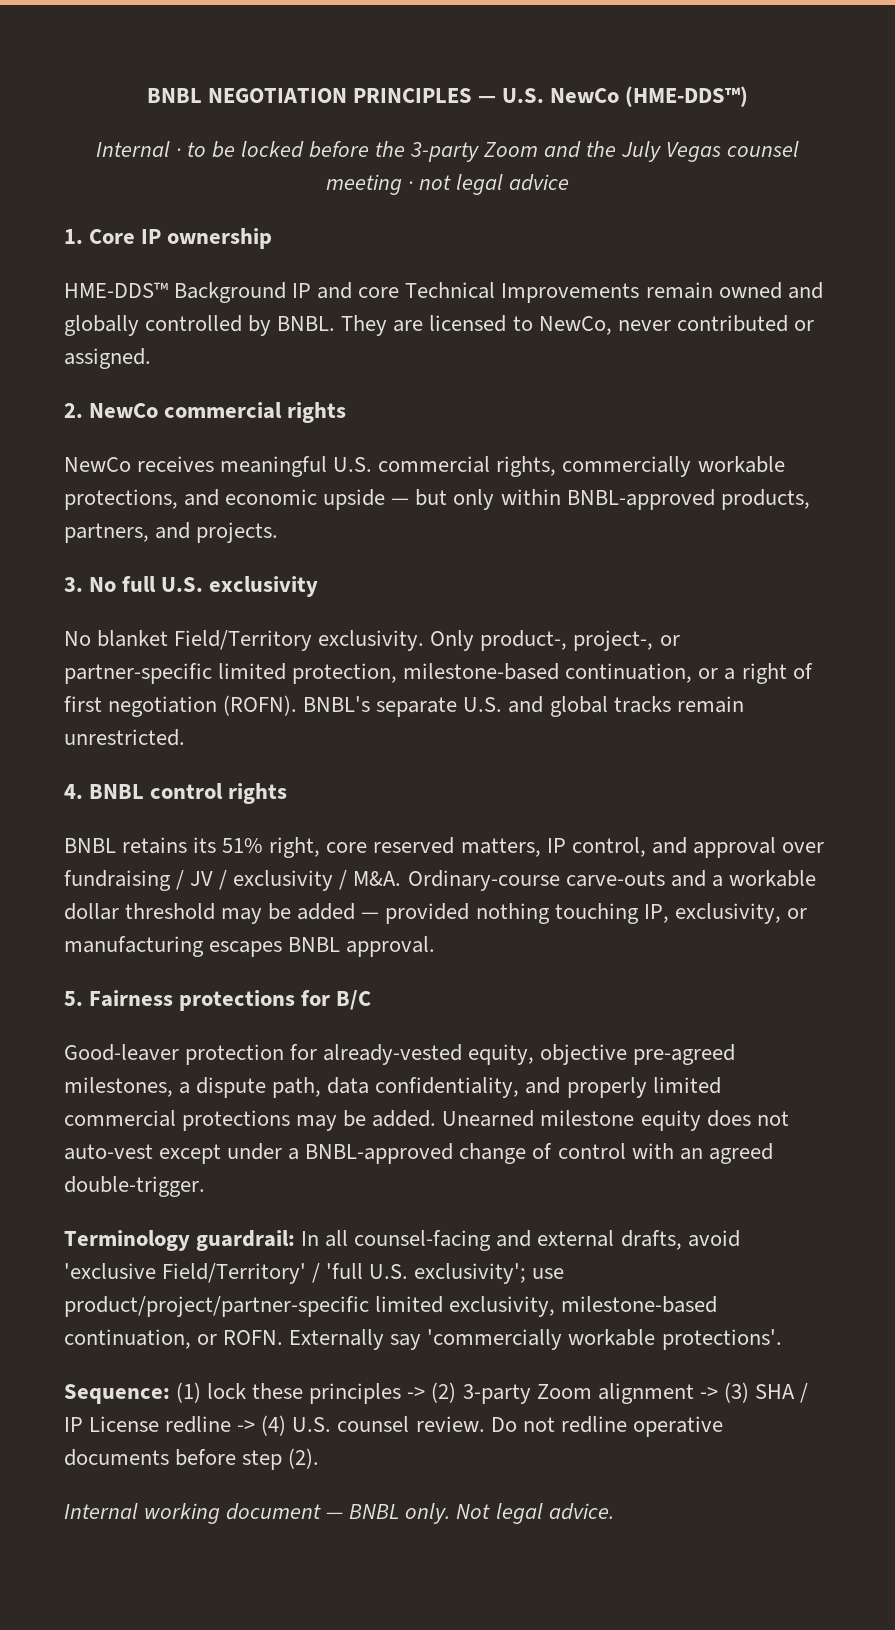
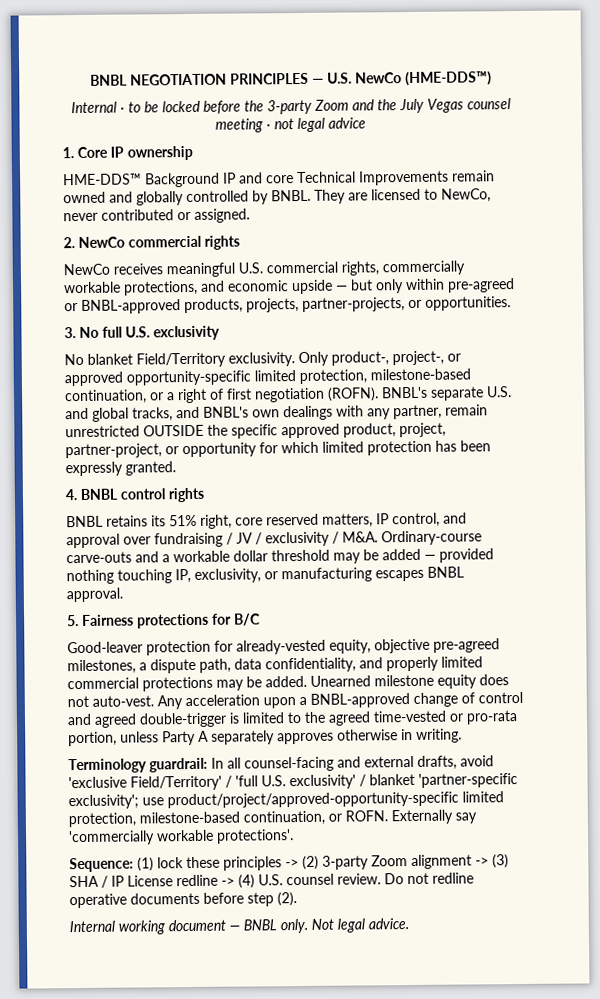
[566,489,810,510] [64,522,279,543] BNBL-approved products, partners, and projects. -> [448,278,515,293] [64,296,511,314] pre-agreed or BNBL-approved products, projects, partner-projects, or opportunities.
[64,663,212,684] partner-specific -> [64,370,251,387] approved opportunity-specific
[613,696,744,713] [64,729,185,746] tracks remain unrestricted. -> [132,404,488,422] [65,422,446,439] [65,440,491,459] [65,461,176,477] tracks, and BNBL's own dealings with any partner, remain unrestricted OUTSIDE the specific approved product, project, partner-project, or opportunity for which limited protection has been expressly granted.
[64,1143,283,1164] auto-vest except under -> [92,694,296,710] auto-vest. Any acceleration upon
[631,1143,773,1164] [64,1176,205,1197] with an agreed double-trigger. -> [67,710,518,728] [68,728,462,747] and agreed double-trigger is limited to the agreed time-vested or pro-rata portion, unless Party A separately approves otherwise in writing.
[414,1263,565,1284] [64,1296,556,1317] exclusivity'; use product/project/partner-specific limited exclusivity, -> [289,773,518,790] [68,791,504,810] [68,812,136,828] exclusivity' / blanket 'partner-specific exclusivity'; use product/project/approved-opportunity-specific limited protection,

